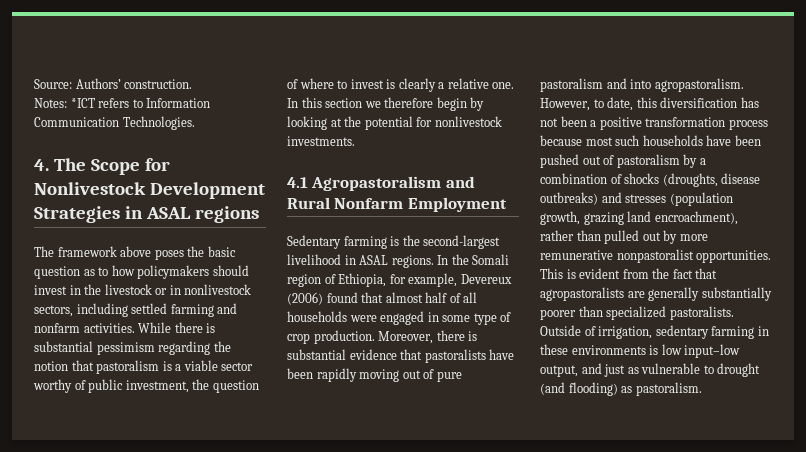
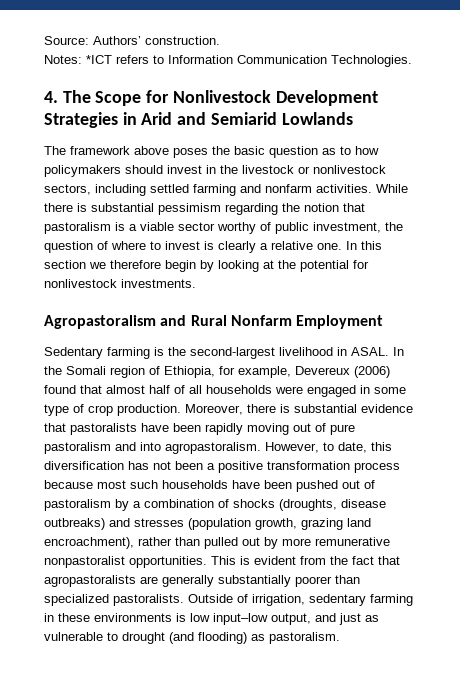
[145,206,259,223] ASAL regions -> [141,112,353,125] Arid and Semiarid Lowlands
[169,285,181,295] in -> (310, 170) none
[287,177,308,188] 4.1 -> (196, 283) none
[359,255,434,268] ASAL regions. -> [351,347,389,356] ASAL.

